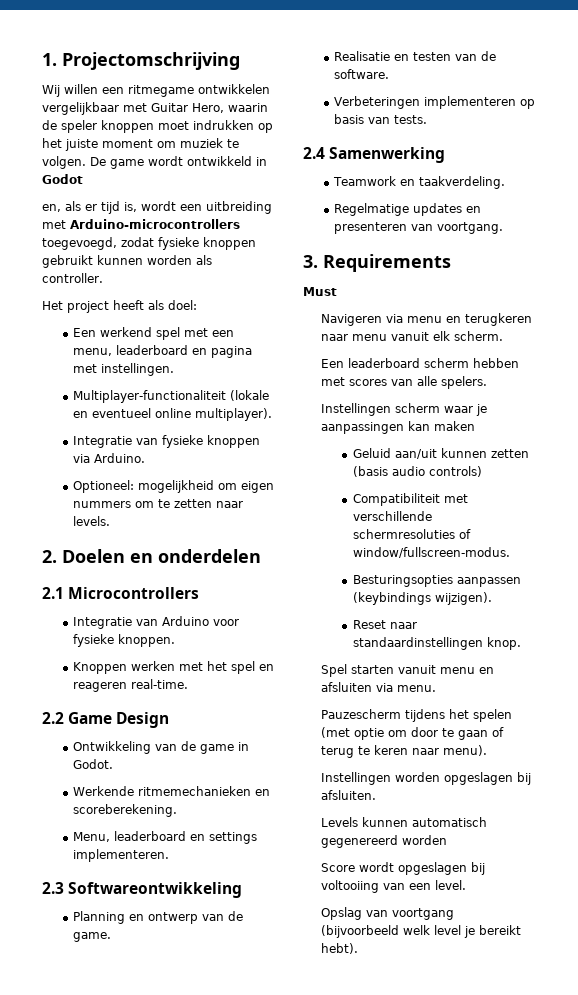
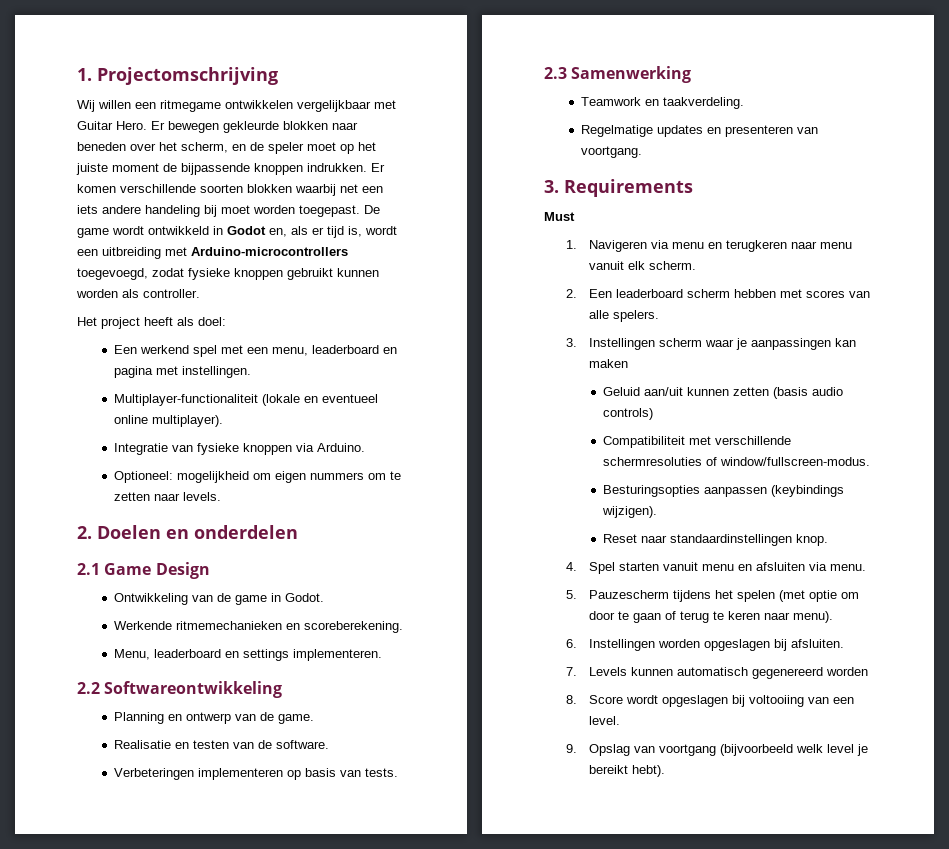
[192,103,268,113] [42,120,273,133] [42,138,239,151] [42,156,86,169] Hero, waarin de speler knoppen moet indrukken op het juiste moment om muziek te volgen. -> [116,121,358,133] [77,142,376,154] [76,163,385,175] [77,184,383,196] [77,205,360,217] Hero. Er bewegen gekleurde blokken naar beneden over het scherm, en de speler moet op het juiste moment de bijpassende knoppen indrukken. Er komen verschillende soorten blokken waarbij net een iets andere handeling bij moet worden toegepast.
(83, 179) // -> (266, 230) none
[68,587,200,599] [73,616,240,629] [73,634,176,647] [73,661,275,674] [73,679,189,692] [42,712,64,724] Microcontrollers // Integratie van Arduino voor fysieke knoppen. // Knoppen werken met het spel en reageren real-time. // 2.2 -> (100, 569) none
[42,882,64,894] 2.3 -> [77,682,100,694] 2.2
[303,147,325,159] 2.4 -> [544,67,567,79] 2.3
(337, 291) none -> [566,240,578,249] 1.
(504, 336) none -> [566,289,578,298] 2.
(488, 382) none -> [566,338,578,347] 3.
(521, 643) none -> [566,562,578,571] 4.
(437, 688) none -> [566,590,578,599] 5.
(488, 750) none -> [566,639,578,648] 6.
(377, 795) none -> [566,667,578,676] 7.
(448, 840) none -> [566,695,578,704] 8.
(467, 885) none -> [566,744,578,753] 9.

